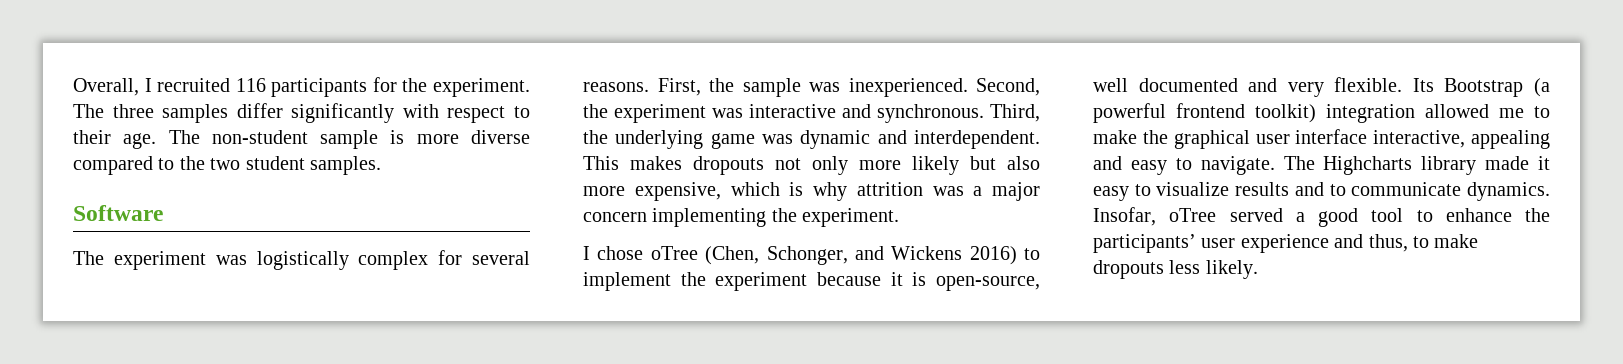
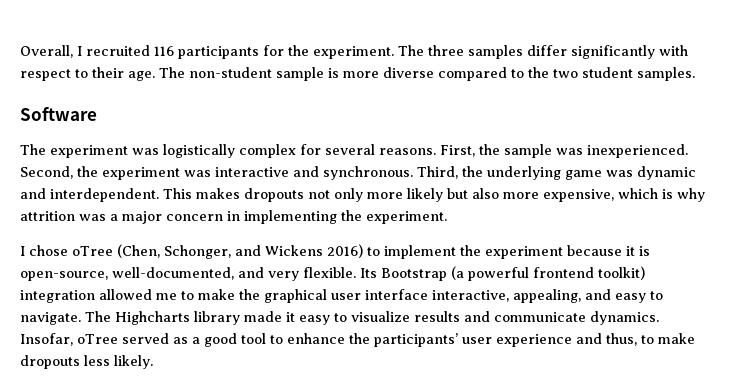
(647, 217) none -> [227,211,240,221] in
[1093,78,1238,92] well documented -> [112,267,234,280] well-documented,
[1471,130,1550,149] appealing -> [513,289,581,303] appealing,
[1329,184,1346,196] to -> (490, 316) none
(1283, 215) none -> [173,337,188,344] as

